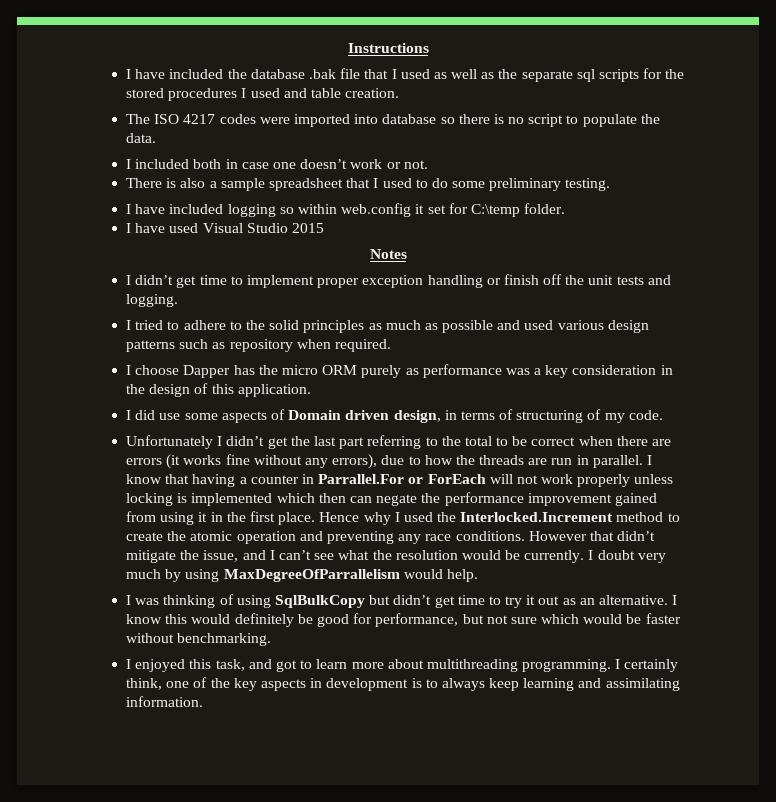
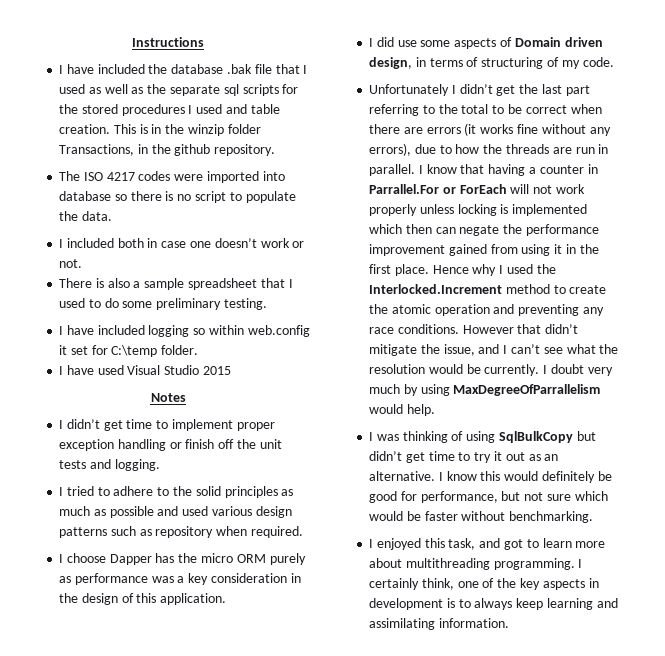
(400, 93) none -> [113,124,261,136] [59,144,276,156] This is in the winzip folder Transactions, in the github repository.

